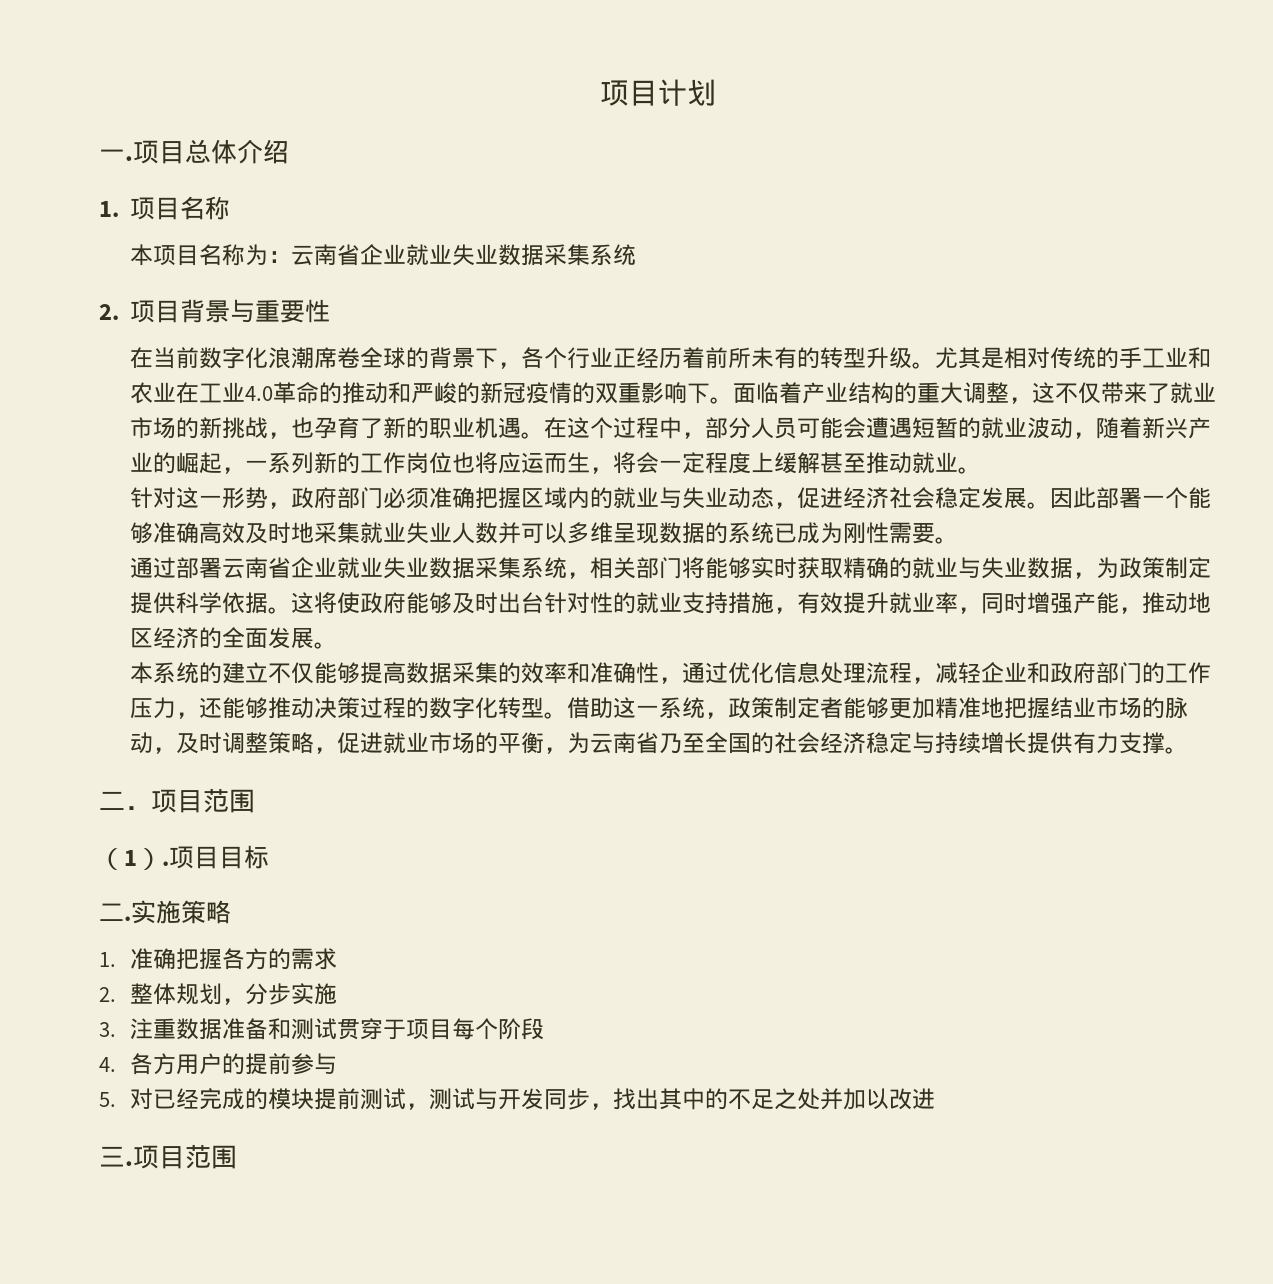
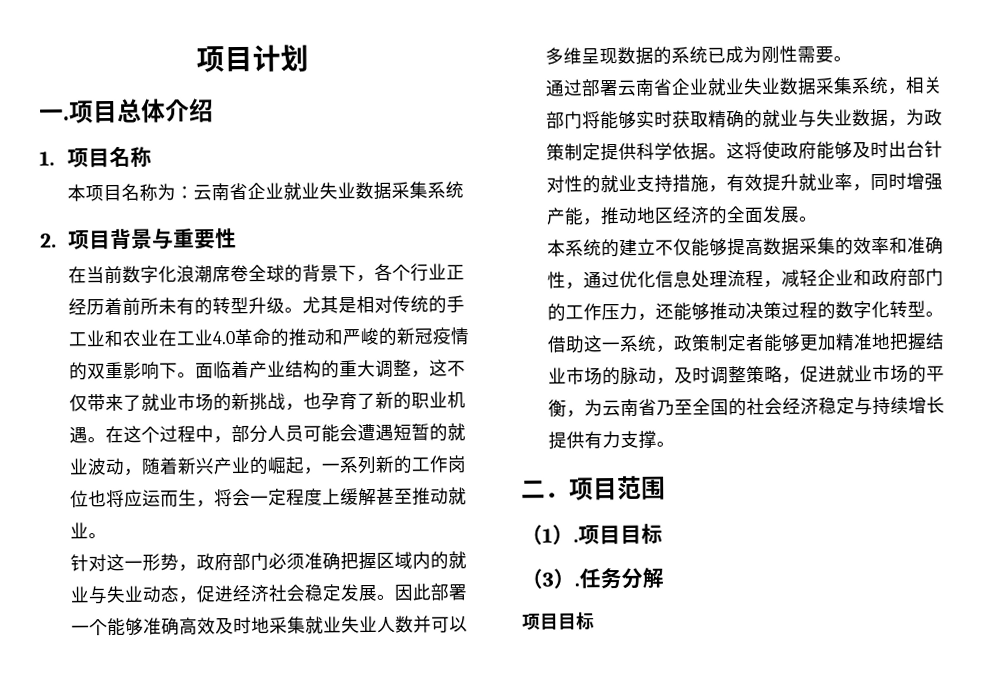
[99,900,231,924] [99,948,337,970] [99,983,337,1005] [99,1018,544,1040] [99,1053,337,1075] [99,1088,935,1110] [99,1144,237,1169] 二.实施策略 // 1.准确把握各方的需求 // 2.整体规划，分步实施 // 3.注重数据准备和测试贯穿于项目每个阶段 // 4.各方用户的提前参与 // 5.对已经完成的模块提前测试，测试与开发同步，找出其中的不足之处并加以改进 // 三.项目范围 -> [521,567,664,590] [522,612,595,630] （3）.任务分解 // 项目目标

